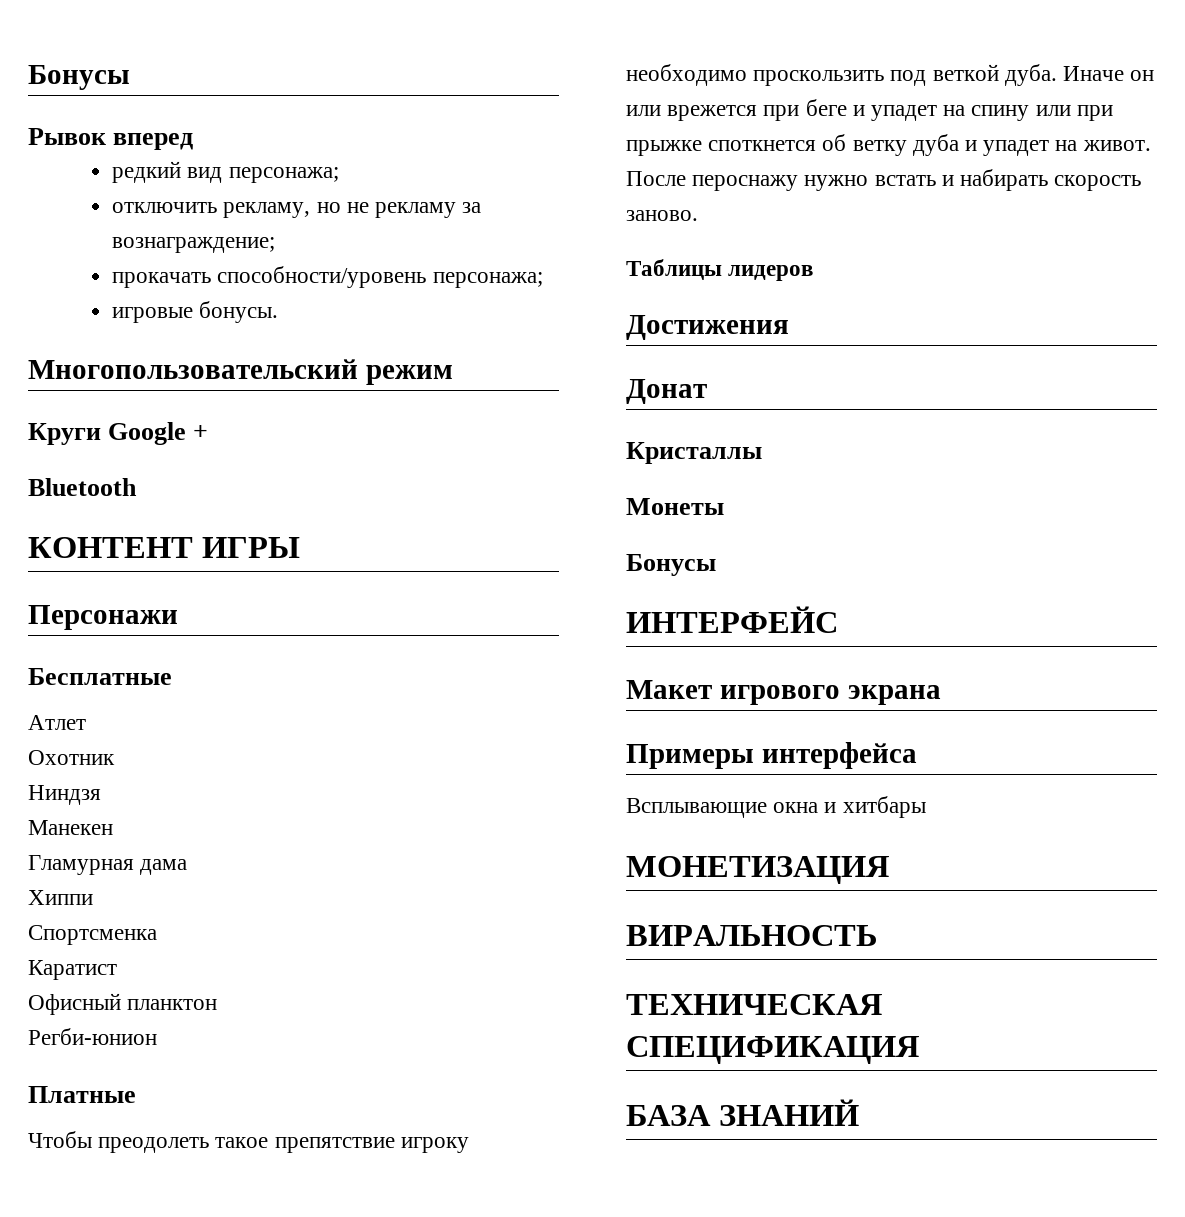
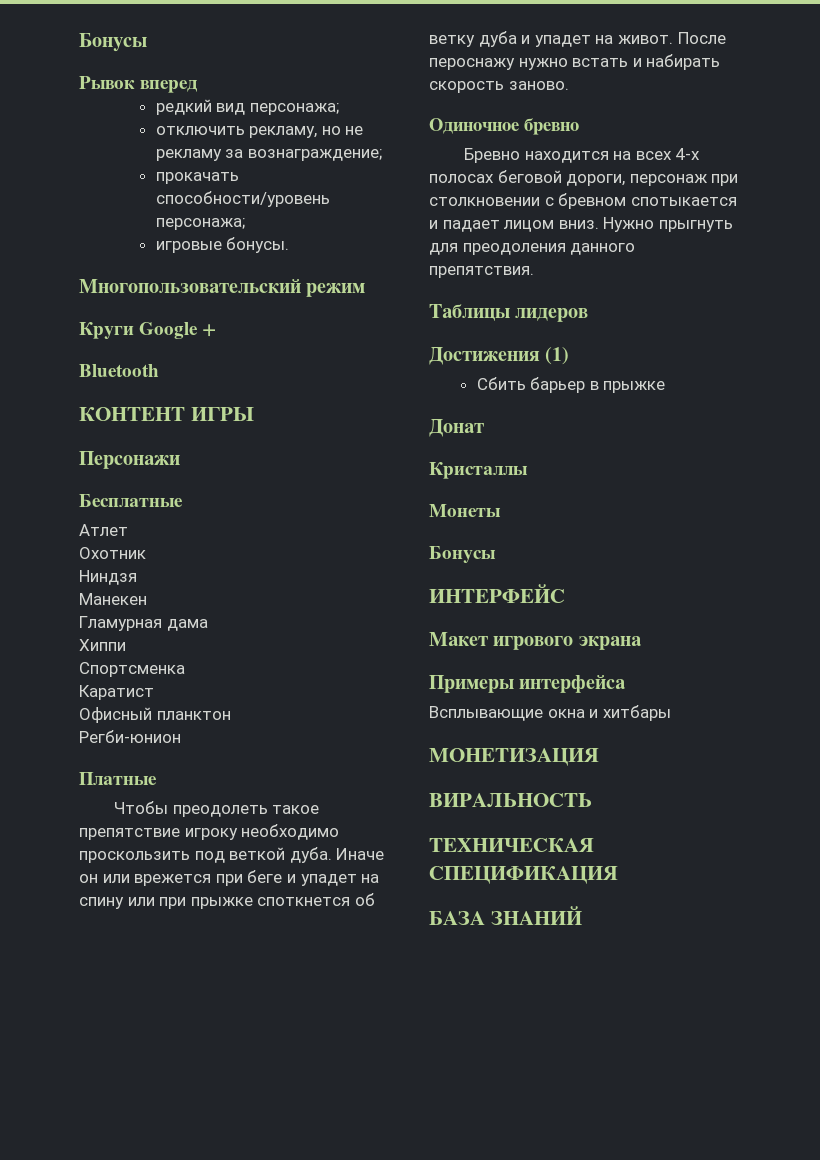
[626,259,814,281] [626,315,789,340] Таблицы лидеров // Достижения -> [429,118,579,135] [463,148,701,163] [429,170,739,186] [429,193,737,209] [429,217,733,232] [429,243,636,255] [429,266,534,278] [429,304,589,322] [429,347,570,365] [476,377,666,393] Одиночное бревно // Бревно находится на всех 4-х полосах беговой дороги, персонаж при столкновении с бревном спотыкается и падает лицом вниз. Нужно прыгнуть для преодоления данного препятствия. // Таблицы лидеров // Достижения (1) // Сбить барьер в прыжке

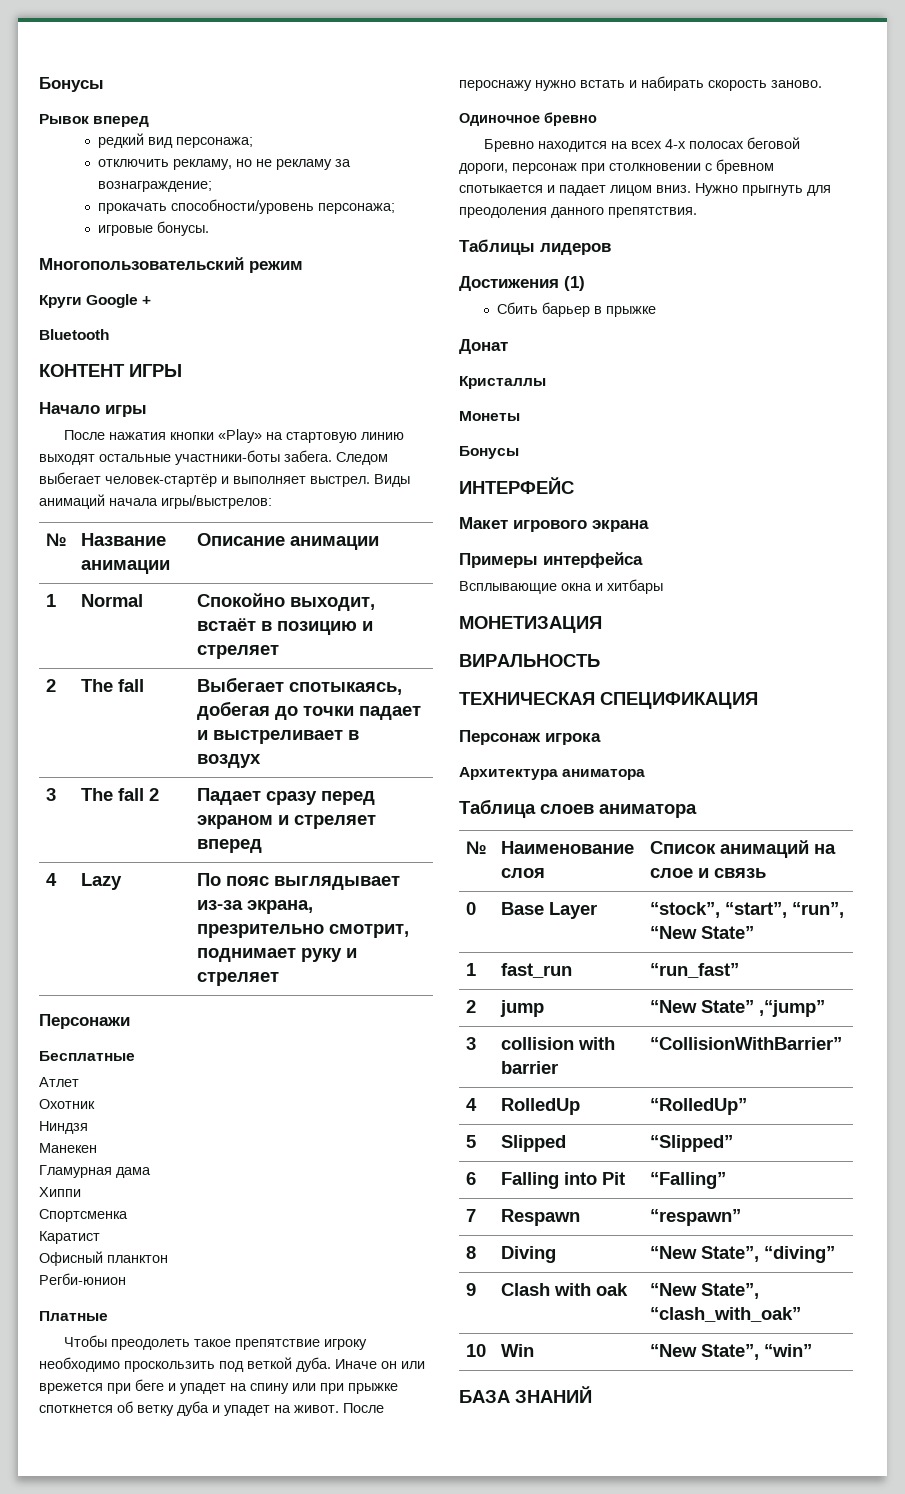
(254, 414) none -> [39,402,147,417] [64,429,405,443] [39,450,388,465] [39,472,410,487] [39,494,272,509] [45,533,67,546] [80,533,166,546] [80,560,170,574] [196,533,379,550] [45,594,56,607] [80,594,143,607] [196,593,375,611] [196,618,373,635] [196,645,279,659] [45,679,56,692] [80,679,144,692] [196,677,402,695] [196,701,421,720] [196,730,359,744] [196,754,261,768] [45,788,56,801] [80,788,159,801] [196,788,375,805] [196,815,376,829] [196,839,262,853] [45,873,57,886] [80,873,122,890] [196,873,400,890] [196,900,313,914] [196,924,409,938] [196,948,357,962] [196,972,279,986] // Начало игры // После нажатия кнопки «Play» на стартовую линию выходят остальные участники-боты забега. Следом выбегает человек-стартёр и выполняет выстрел. Виды анимаций начала игры/выстрелов: // № | Название анимации | Описание анимации // 1 | Normal | Спокойно выходит, встаёт в позицию и стреляет // 2 | The fall | Выбегает спотыкаясь, добегая до точки падает и выстреливает в воздух // 3 | The fall 2 | Падает сразу перед экраном и стреляет вперед // 4 | Lazy | По пояс выглядывает из-за экрана, презрительно смотрит, поднимает руку и стреляет
(618, 875) none -> [459,730,601,745] [459,767,646,780] [459,799,697,818] [465,841,487,854] [500,841,634,854] [500,868,545,878] [649,840,836,858] [649,868,766,878] [465,902,476,915] [500,902,597,919] [649,902,844,918] [649,926,754,939] [465,963,476,976] [500,963,572,978] [649,963,739,978] [465,1000,476,1013] [499,1000,544,1017] [649,1000,825,1017] [465,1037,476,1050] [500,1037,615,1050] [500,1061,558,1074] [649,1037,842,1050] [465,1098,477,1111] [500,1098,580,1115] [649,1098,747,1115] [465,1135,476,1148] [500,1135,566,1152] [649,1135,733,1152] [465,1172,476,1185] [500,1172,625,1189] [649,1172,726,1189] [465,1209,476,1222] [500,1209,580,1226] [649,1209,741,1226] [465,1246,476,1259] [500,1246,556,1263] [649,1246,835,1263] [465,1283,476,1296] [500,1283,628,1296] [649,1283,759,1299] [649,1307,801,1322] [465,1344,486,1357] [500,1344,534,1357] [649,1344,812,1360] // Персонаж игрока // Архитектура аниматора // Таблица слоев аниматора // № | Наименование слоя | Список анимаций на слое и связь // 0 | Base Layer | “stock”, “start”, “run”, “New State” // 1 | fast_run | “run_fast” // 2 | jump | “New State” ,“jump” // 3 | collision with barrier | “CollisionWithBarrier” // 4 | RolledUp | “RolledUp” // 5 | Slipped | “Slipped” // 6 | Falling into Pit | “Falling” // 7 | Respawn | “respawn” // 8 | Diving | “New State”, “diving” // 9 | Clash with oak | “New State”, “clash_with_oak” // 10 | Win | “New State”, “win”

